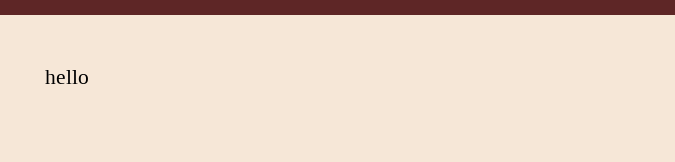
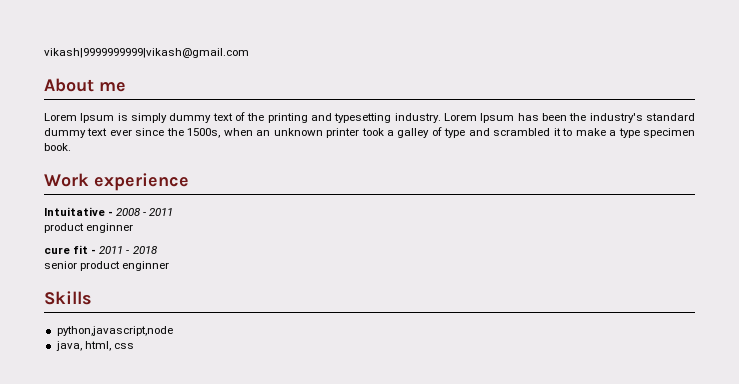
[45,70,89,84] hello -> [44,48,249,58] [44,78,126,92] [44,112,695,123] [44,127,695,138] [44,143,71,151] [44,173,189,191] [44,207,174,216] [44,223,134,233] [44,245,158,254] [44,261,170,271] [44,291,92,305] [56,326,173,336] [55,341,134,351] vikash|9999999999|vikash@gmail.com // About me // Lorem Ipsum is simply dummy text of the printing and typesetting industry. Lorem Ipsum has been the industry's standard dummy text ever since the 1500s, when an unknown printer took a galley of type and scrambled it to make a type specimen book. // Work experience // Intuitative - 2008 - 2011 // product enginner // cure fit - 2011 - 2018 // senior product enginner // Skills // python,javascript,node // java, html, css

